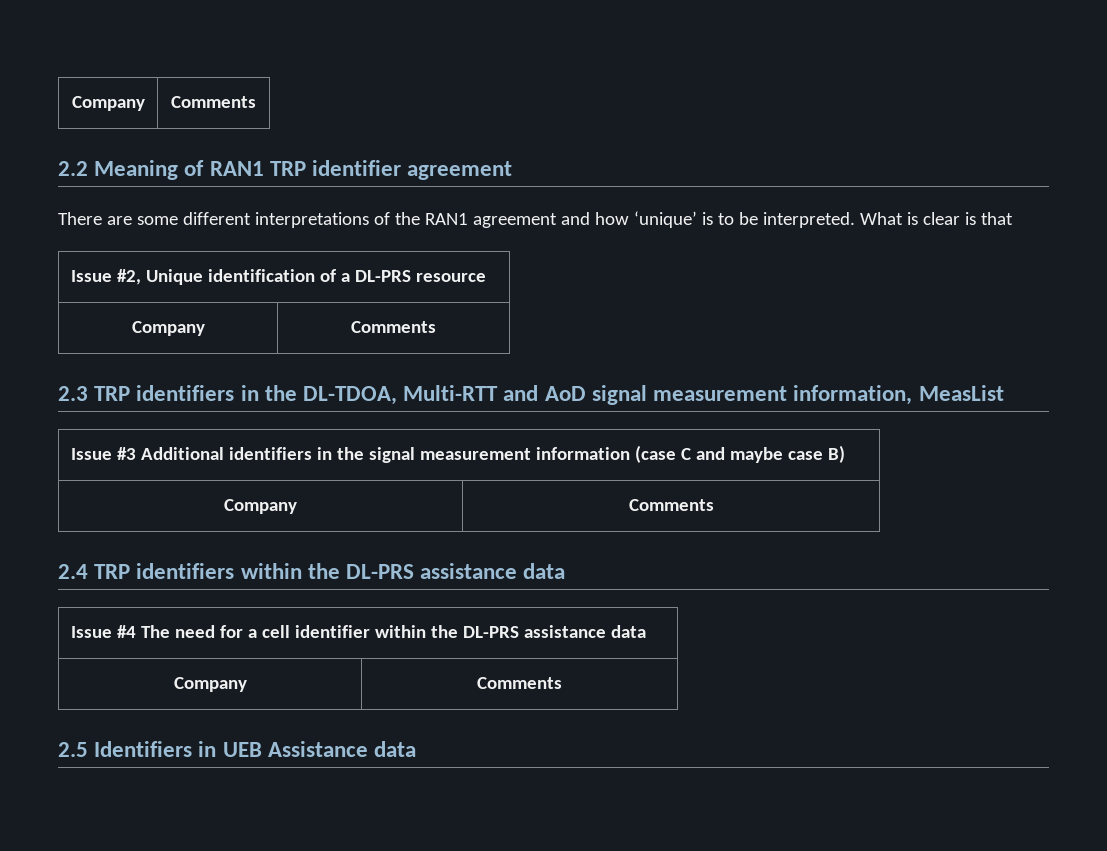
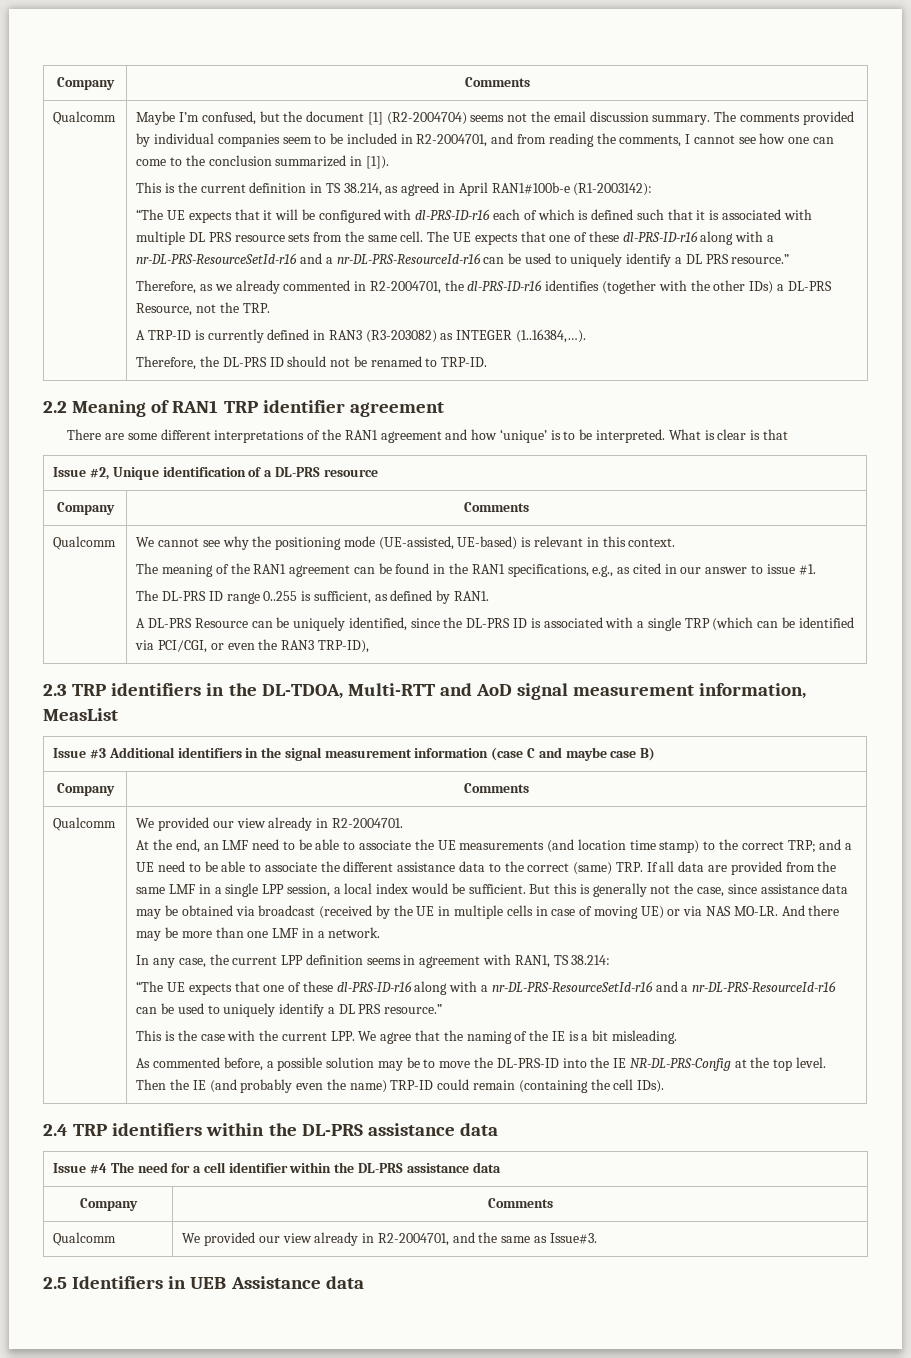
[71,96,145,111] [171,96,256,108] Company | Comments -> [56,77,115,90] [464,77,530,87] [53,111,117,125] [136,111,854,125] [136,133,835,147] [136,155,389,169] [136,182,653,196] [136,209,812,223] [136,231,775,245] [136,253,790,267] [136,280,832,294] [136,302,270,316] [136,329,587,343] [136,356,488,370] Company | Comments // Qualcomm | Maybe I’m confused, but the document [1] (R2-2004704) seems not the email discussion summary. The comments provided by individual companies seem to be included in R2-2004701, and from reading the comments, I cannot see how one can come to the conclusion summarized in [1]). // This is the current definition in TS 38.214, as agreed in April RAN1#100b-e (R1-2003142): // “The UE expects that it will be configured with dl-PRS-ID-r16 each of which is defined such that it is associated with multiple DL PRS resource sets from the same cell. The UE expects that one of these dl-PRS-ID-r16 along with a nr-DL-PRS-ResourceSetId-r16 and a nr-DL-PRS-ResourceId-r16 can be used to uniquely identify a DL PRS resource.” // Therefore, as we already commented in R2-2004701, the dl-PRS-ID-r16 identifies (together with the other IDs) a DL-PRS Resource, not the TRP. // A TRP-ID is currently defined in RAN3 (R3-203082) as INTEGER (1..16384,…). // Therefore, the DL-PRS ID should not be renamed to TRP-ID.
(437, 327) none -> [53,536,117,550] [136,536,676,550] [136,563,816,577] [136,590,490,604] [136,617,854,631] [135,639,369,653] // Qualcomm | We cannot see why the positioning mode (UE-assisted, UE-based) is relevant in this context. // The meaning of the RAN1 agreement can be found in the RAN1 specifications, e.g., as cited in our answer to issue #1. // The DL-PRS ID range 0..255 is sufficient, as defined by RAN1. // A DL-PRS Resource can be uniquely identified, since the DL-PRS ID is associated with a single TRP (which can be identified via PCI/CGI, or even the RAN3 TRP-ID),
(714, 505) none -> [53,817,117,831] [136,817,403,831] [136,839,853,853] [136,861,837,875] [136,883,849,897] [136,905,840,919] [136,927,381,941] [136,954,611,968] [136,981,837,995] [136,1003,443,1017] [136,1030,678,1044] [136,1057,827,1071] [136,1079,665,1093] // Qualcomm | We provided our view already in R2-2004701. // At the end, an LMF need to be able to associate the UE measurements (and location time stamp) to the correct TRP; and a UE need to be able to associate the different assistance data to the correct (same) TRP. If all data are provided from the same LMF in a single LPP session, a local index would be sufficient. But this is generally not the case, since assistance data may be obtained via broadcast (received by the UE in multiple cells in case of moving UE) or via NAS MO-LR. And there may be more than one LMF in a network. // In any case, the current LPP definition seems in agreement with RAN1, TS 38.214: // “The UE expects that one of these dl-PRS-ID-r16 along with a nr-DL-PRS-ResourceSetId-r16 and a nr-DL-PRS-ResourceId-r16 can be used to uniquely identify a DL PRS resource.” // This is the case with the current LPP. We agree that the naming of the IE is a bit misleading. // As commented before, a possible solution may be to move the DL-PRS-ID into the IE NR-DL-PRS-Config at the top level. Then the IE (and probably even the name) TRP-ID could remain (containing the cell IDs).
(562, 683) none -> [53,1232,117,1246] [182,1232,597,1246] // Qualcomm | We provided our view already in R2-2004701, and the same as Issue#3.

